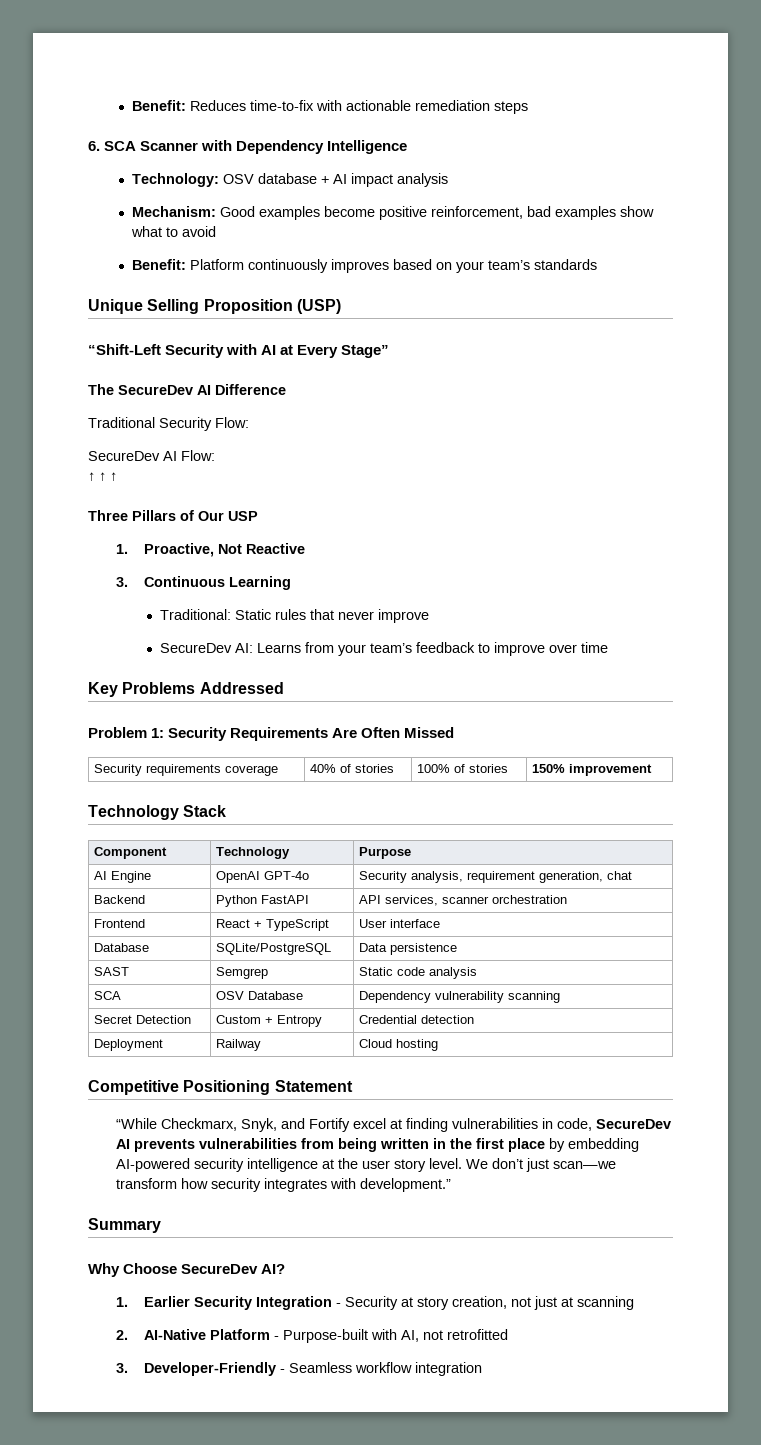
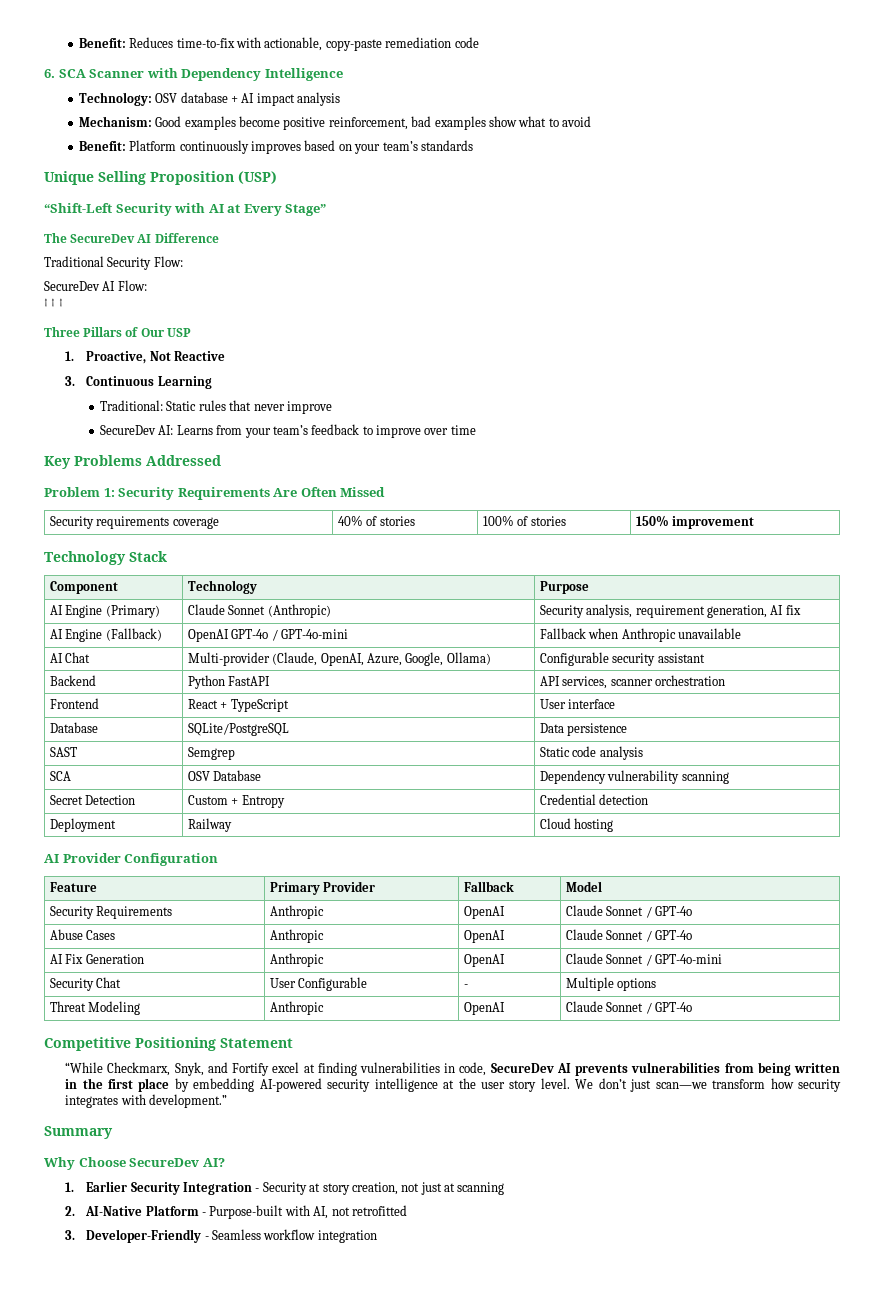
[346,100,529,114] actionable remediation steps -> [264,37,479,51] actionable, copy-paste remediation code
[216,871,310,883] | OpenAI GPT-4o -> [105,605,160,618] [187,604,331,618] (Primary) | Claude Sonnet (Anthropic)
[607,871,633,880] chat -> [770,605,801,615] [49,628,162,642] [187,629,349,642] [539,628,742,642] [49,652,91,663] [187,652,491,666] [539,652,705,666] AI fix // AI Engine (Fallback) | OpenAI GPT-4o / GPT-4o-mini | Fallback when Anthropic unavailable // AI Chat | Multi-provider (Claude, OpenAI, Azure, Google, Ollama) | Configurable security assistant
(439, 1045) none -> [44,853,219,866] [49,882,97,892] [269,881,376,895] [463,881,514,892] [565,881,602,892] [49,906,173,919] [269,905,324,919] [463,906,505,919] [565,905,693,918] [49,929,116,940] [269,929,324,943] [463,930,505,943] [565,929,693,942] [49,954,144,964] [269,953,324,967] [463,954,505,967] [565,953,723,966] [49,977,122,991] [269,977,368,991] [463,984,468,988] [565,977,657,991] [49,1001,141,1015] [269,1001,324,1015] [463,1002,505,1015] [565,1001,693,1014] // AI Provider Configuration // Feature | Primary Provider | Fallback | Model // Security Requirements | Anthropic | OpenAI | Claude Sonnet / GPT-4o // Abuse Cases | Anthropic | OpenAI | Claude Sonnet / GPT-4o // AI Fix Generation | Anthropic | OpenAI | Claude Sonnet / GPT-4o-mini // Security Chat | User Configurable | - | Multiple options // Threat Modeling | Anthropic | OpenAI | Claude Sonnet / GPT-4o

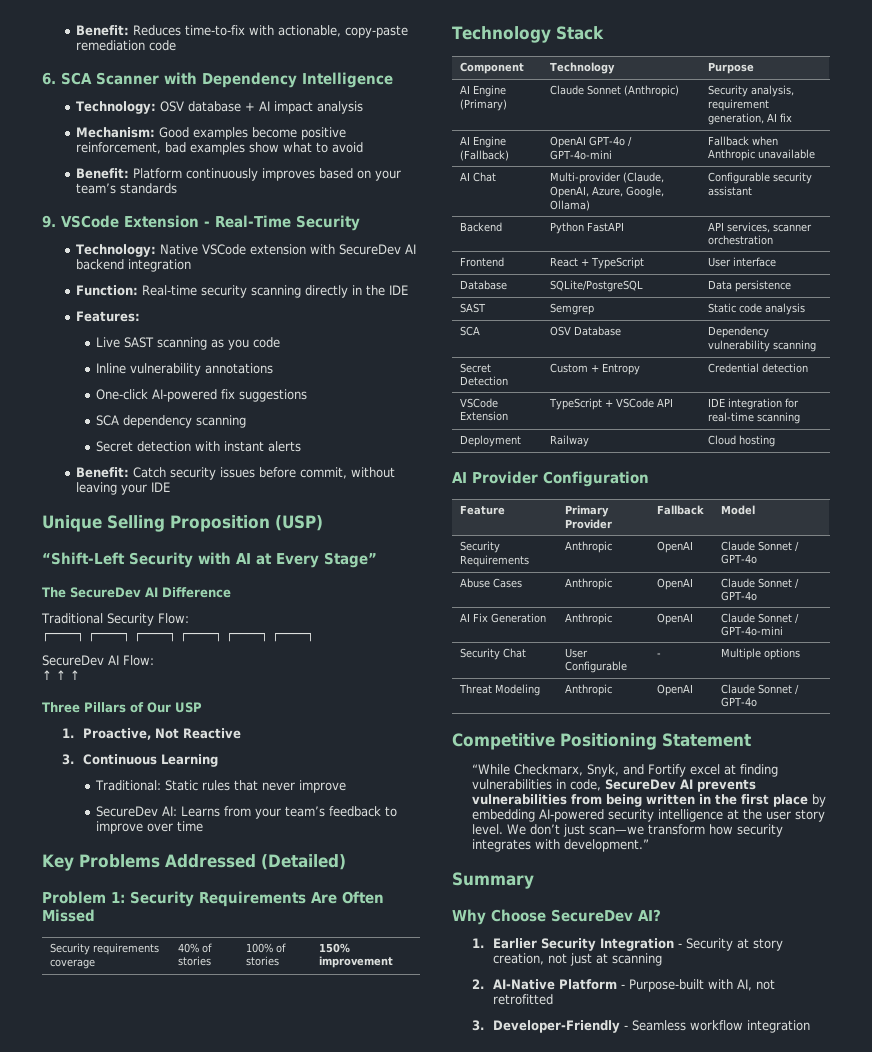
(473, 145) none -> [42,215,360,231] [76,244,416,257] [76,259,192,272] [76,285,409,298] [76,311,141,322] [96,337,281,350] [96,363,274,376] [96,389,308,402] [96,415,247,428] [96,441,302,452] [76,467,396,480] [76,482,171,495] // 9. VSCode Extension - Real-Time Security // Technology: Native VSCode extension with SecureDev AI backend integration // Function: Real-time security scanning directly in the IDE // Features: // Live SAST scanning as you code // Inline vulnerability annotations // One-click AI-powered fix suggestions // SCA dependency scanning // Secret detection with instant alerts // Benefit: Catch security issues before commit, without leaving your IDE
(183, 261) none -> [42,632,314,642] // ┌────┐ ┌────┐ ┌────┐ ┌────┐ ┌────┐ ┌────┐
(221, 460) none -> [261,854,346,870] (Detailed)
(649, 799) none -> [459,398,498,408] [459,411,508,421] [548,398,673,410] [707,398,799,410] [707,412,800,424] // VSCode Extension | TypeScript + VSCode API | IDE integration for real-time scanning

